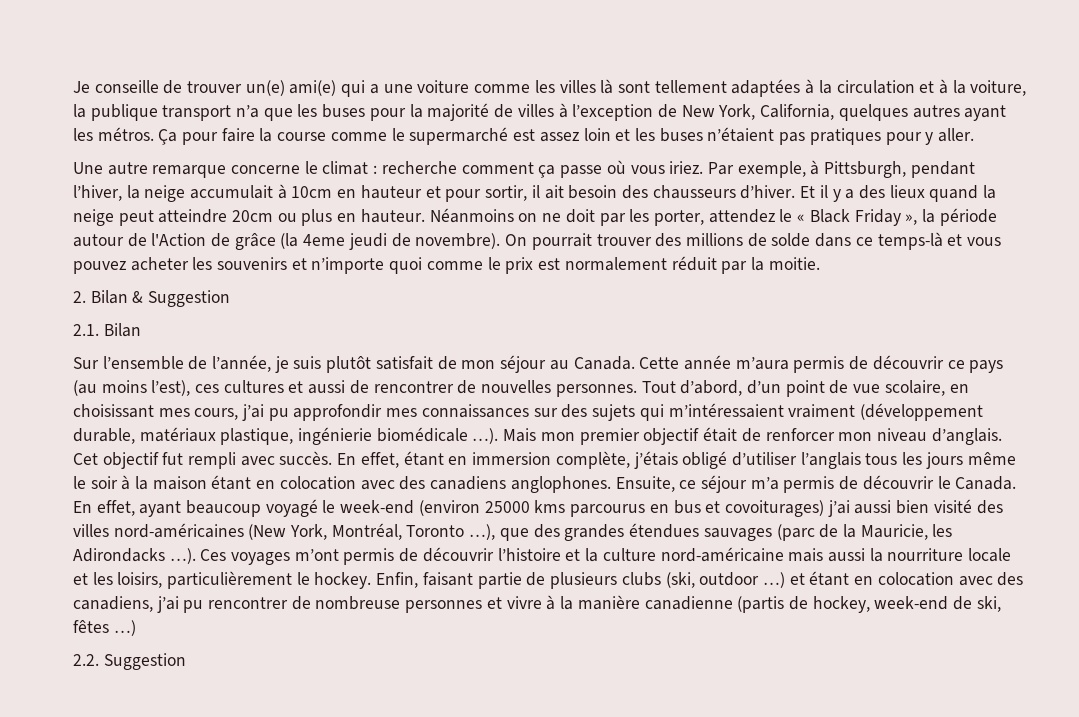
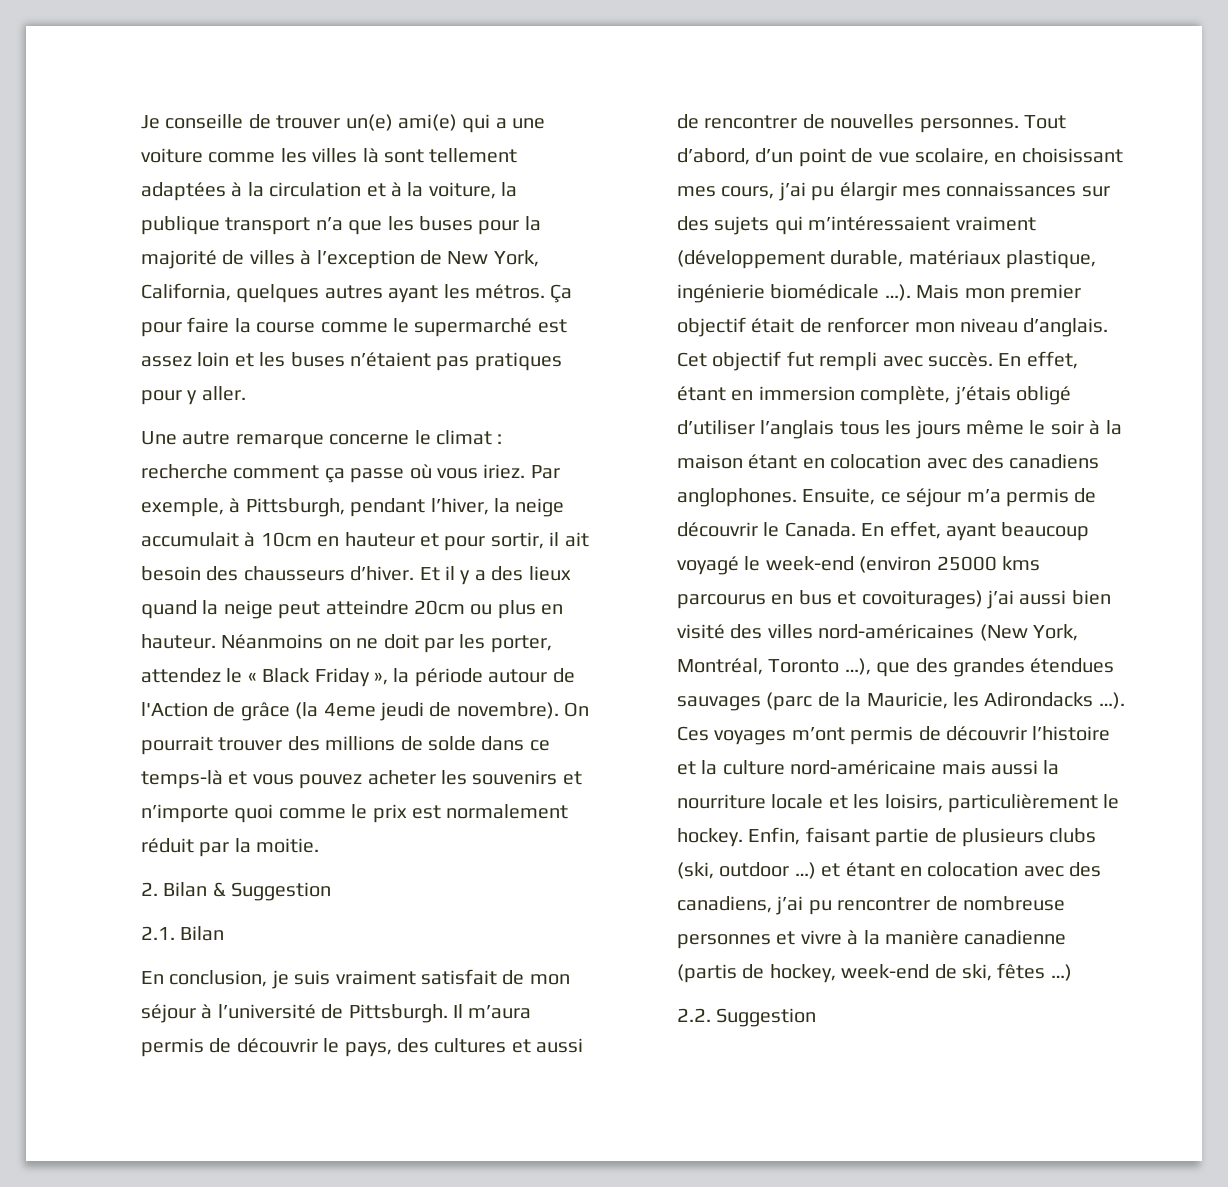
[72,355,271,372] Sur l’ensemble de l’année, -> [140,970,268,987] En conclusion,
[326,356,372,373] plutôt -> [335,970,416,985] vraiment
[549,355,1004,373] [72,380,219,396] au Canada. Cette année m’aura permis de découvrir ce pays (au moins l’est), ces -> [201,1004,532,1023] [140,1038,429,1057] à l’université de Pittsburgh. Il m’aura permis de découvrir le pays, des
[293,404,383,421] approfondir -> [839,182,897,201] élargir

